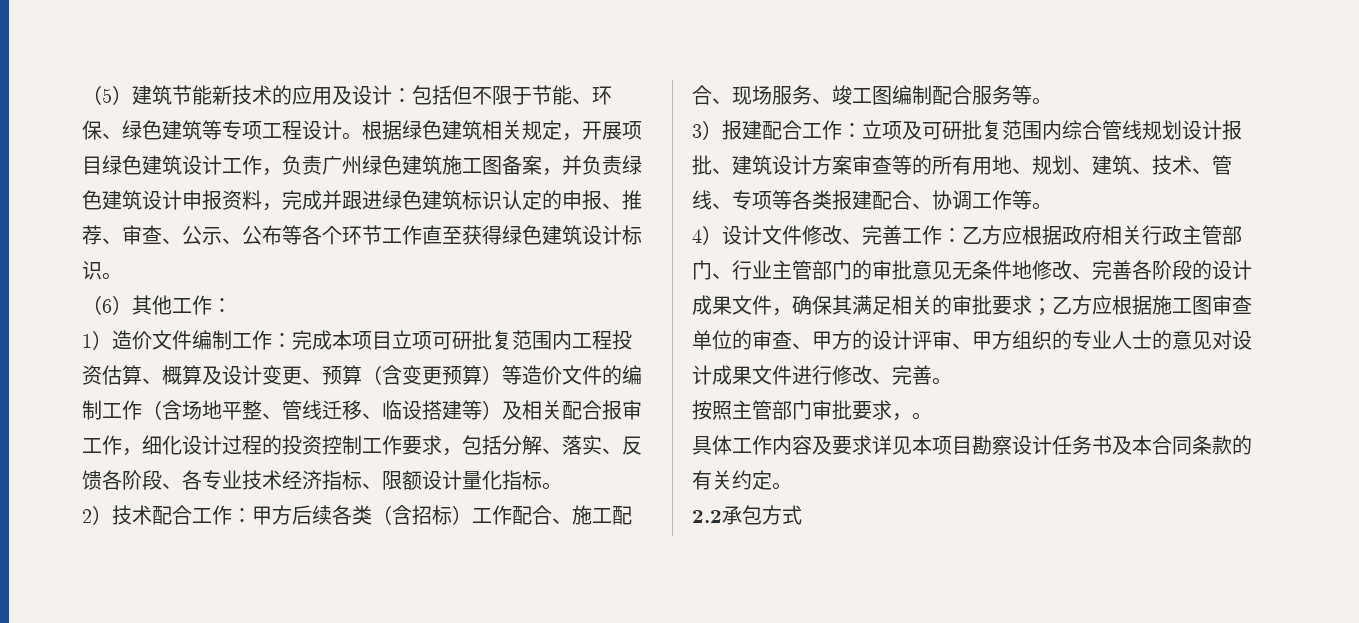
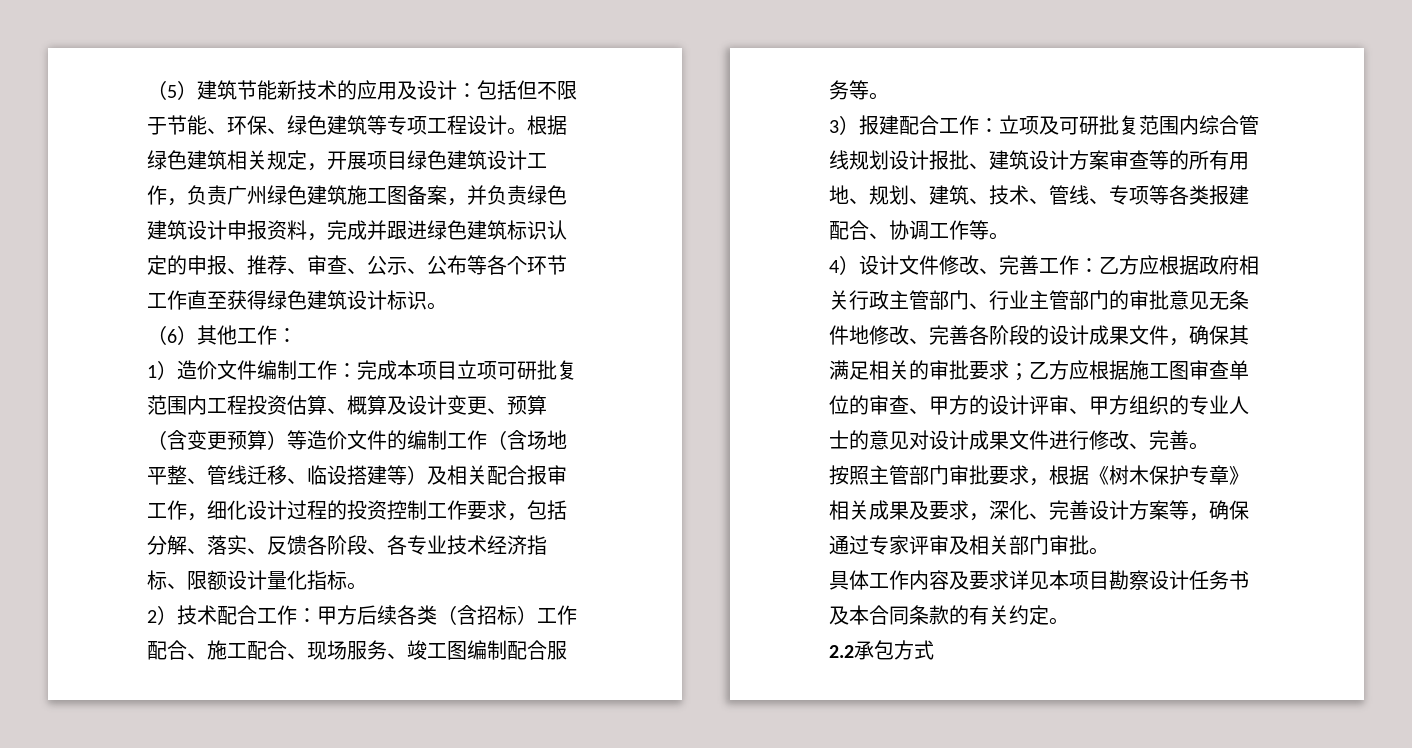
(912, 417) none -> [1049,465,1249,485] [829,500,1249,521] [829,535,1089,555] 根据《树木保护专章》相关成果及要求，深化、完善设计方案等，确保通过专家评审及相关部门审批

